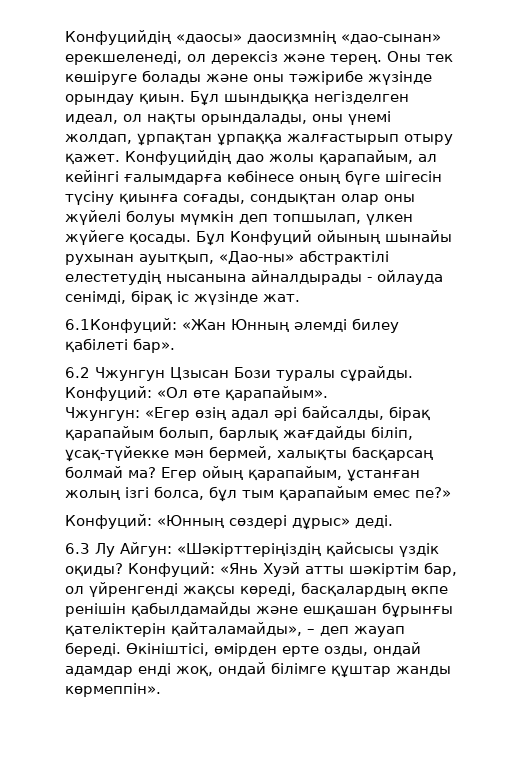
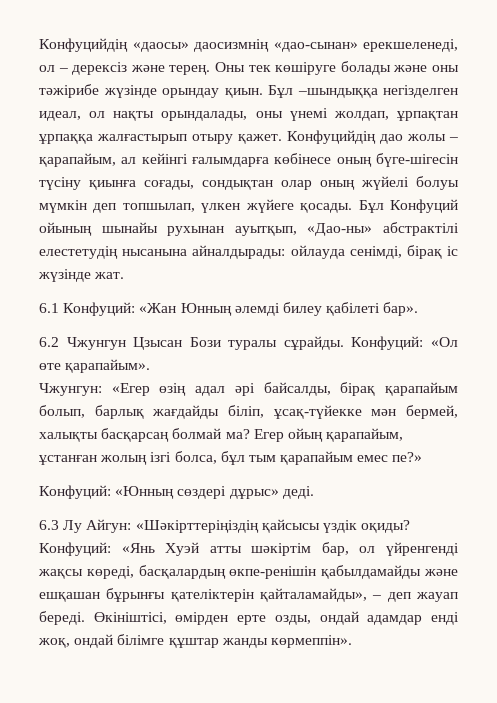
(206, 58) none -> [58,68,68,72] –
[224,93,309,105] шындыққа -> [297,88,378,98] –шындыққа
(314, 158) none -> [449,137,458,141] –
[345,170,442,185] бүге шігесін -> [376,153,458,167] бүге-шігесін
[384,194,415,202] оны -> [320,180,355,190] оның
[251,270,372,285] айналдырады - -> [192,245,286,259] айналдырады:
[65,318,177,333] 6.1Конфуций: -> [39,302,136,316] 6.1 Конфуций:
[411,586,448,594] [65,603,126,617] өкпе ренішін -> [229,566,317,579] өкпе-ренішін

